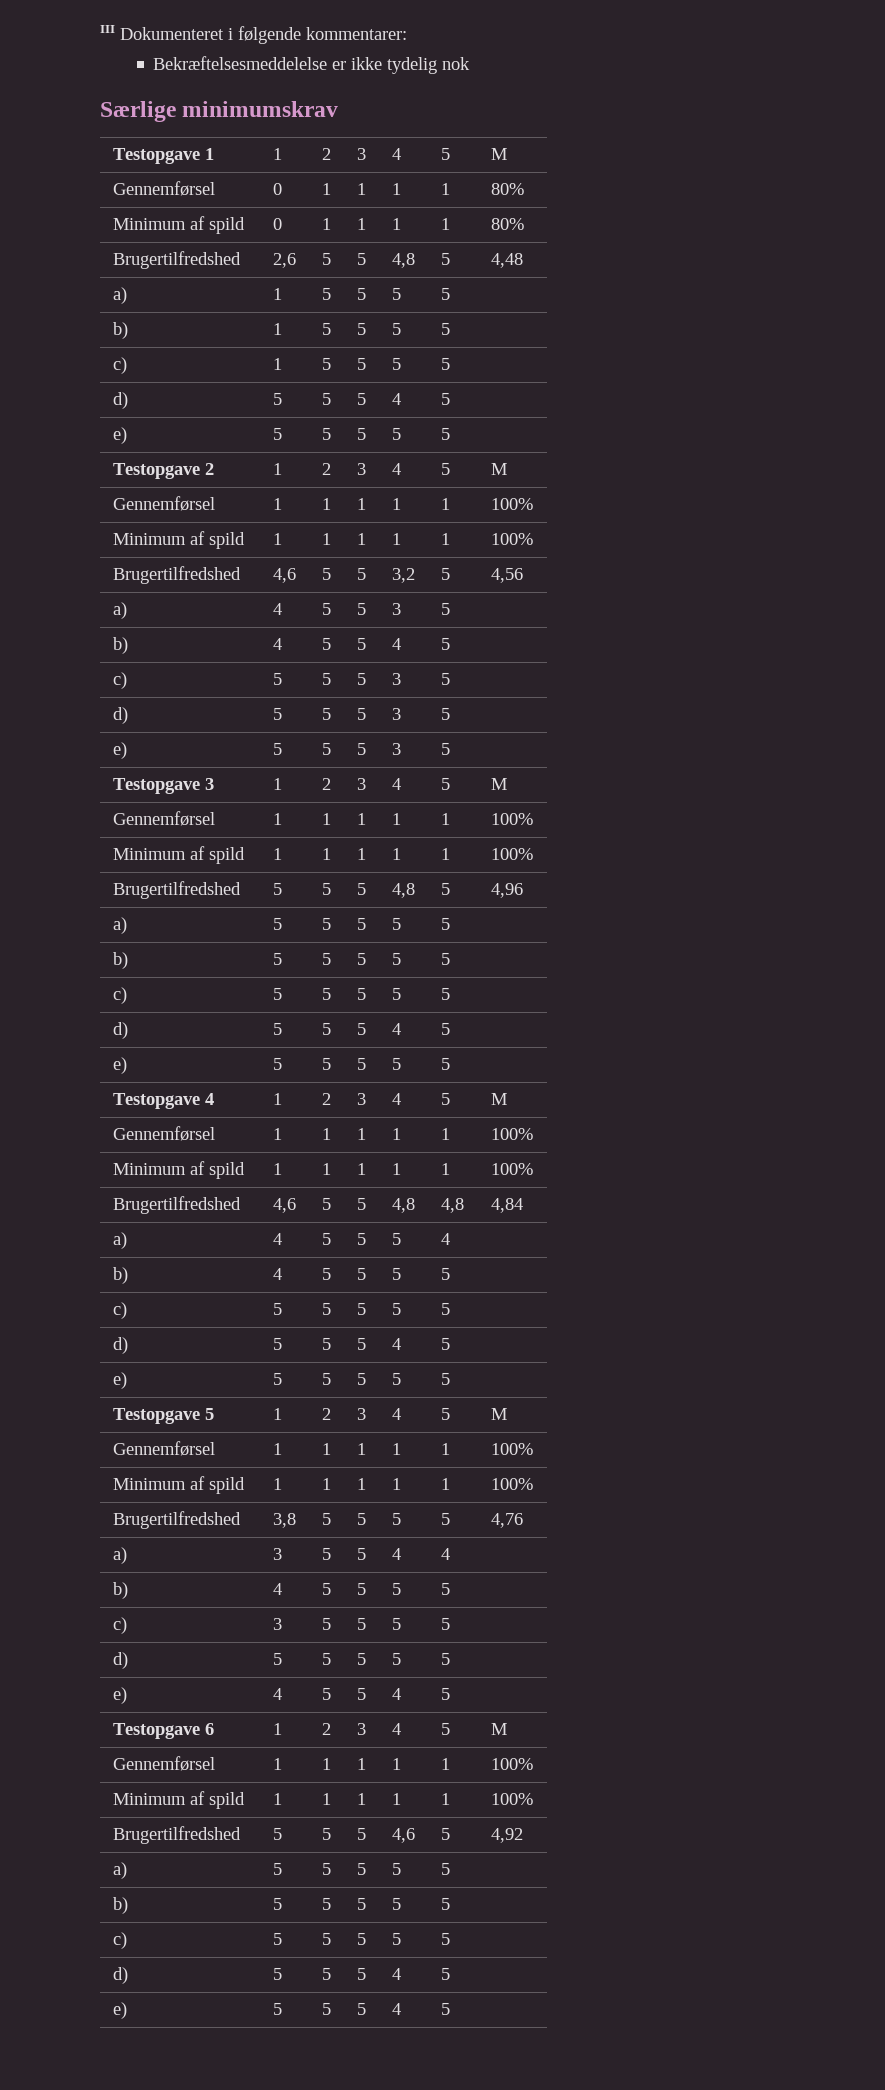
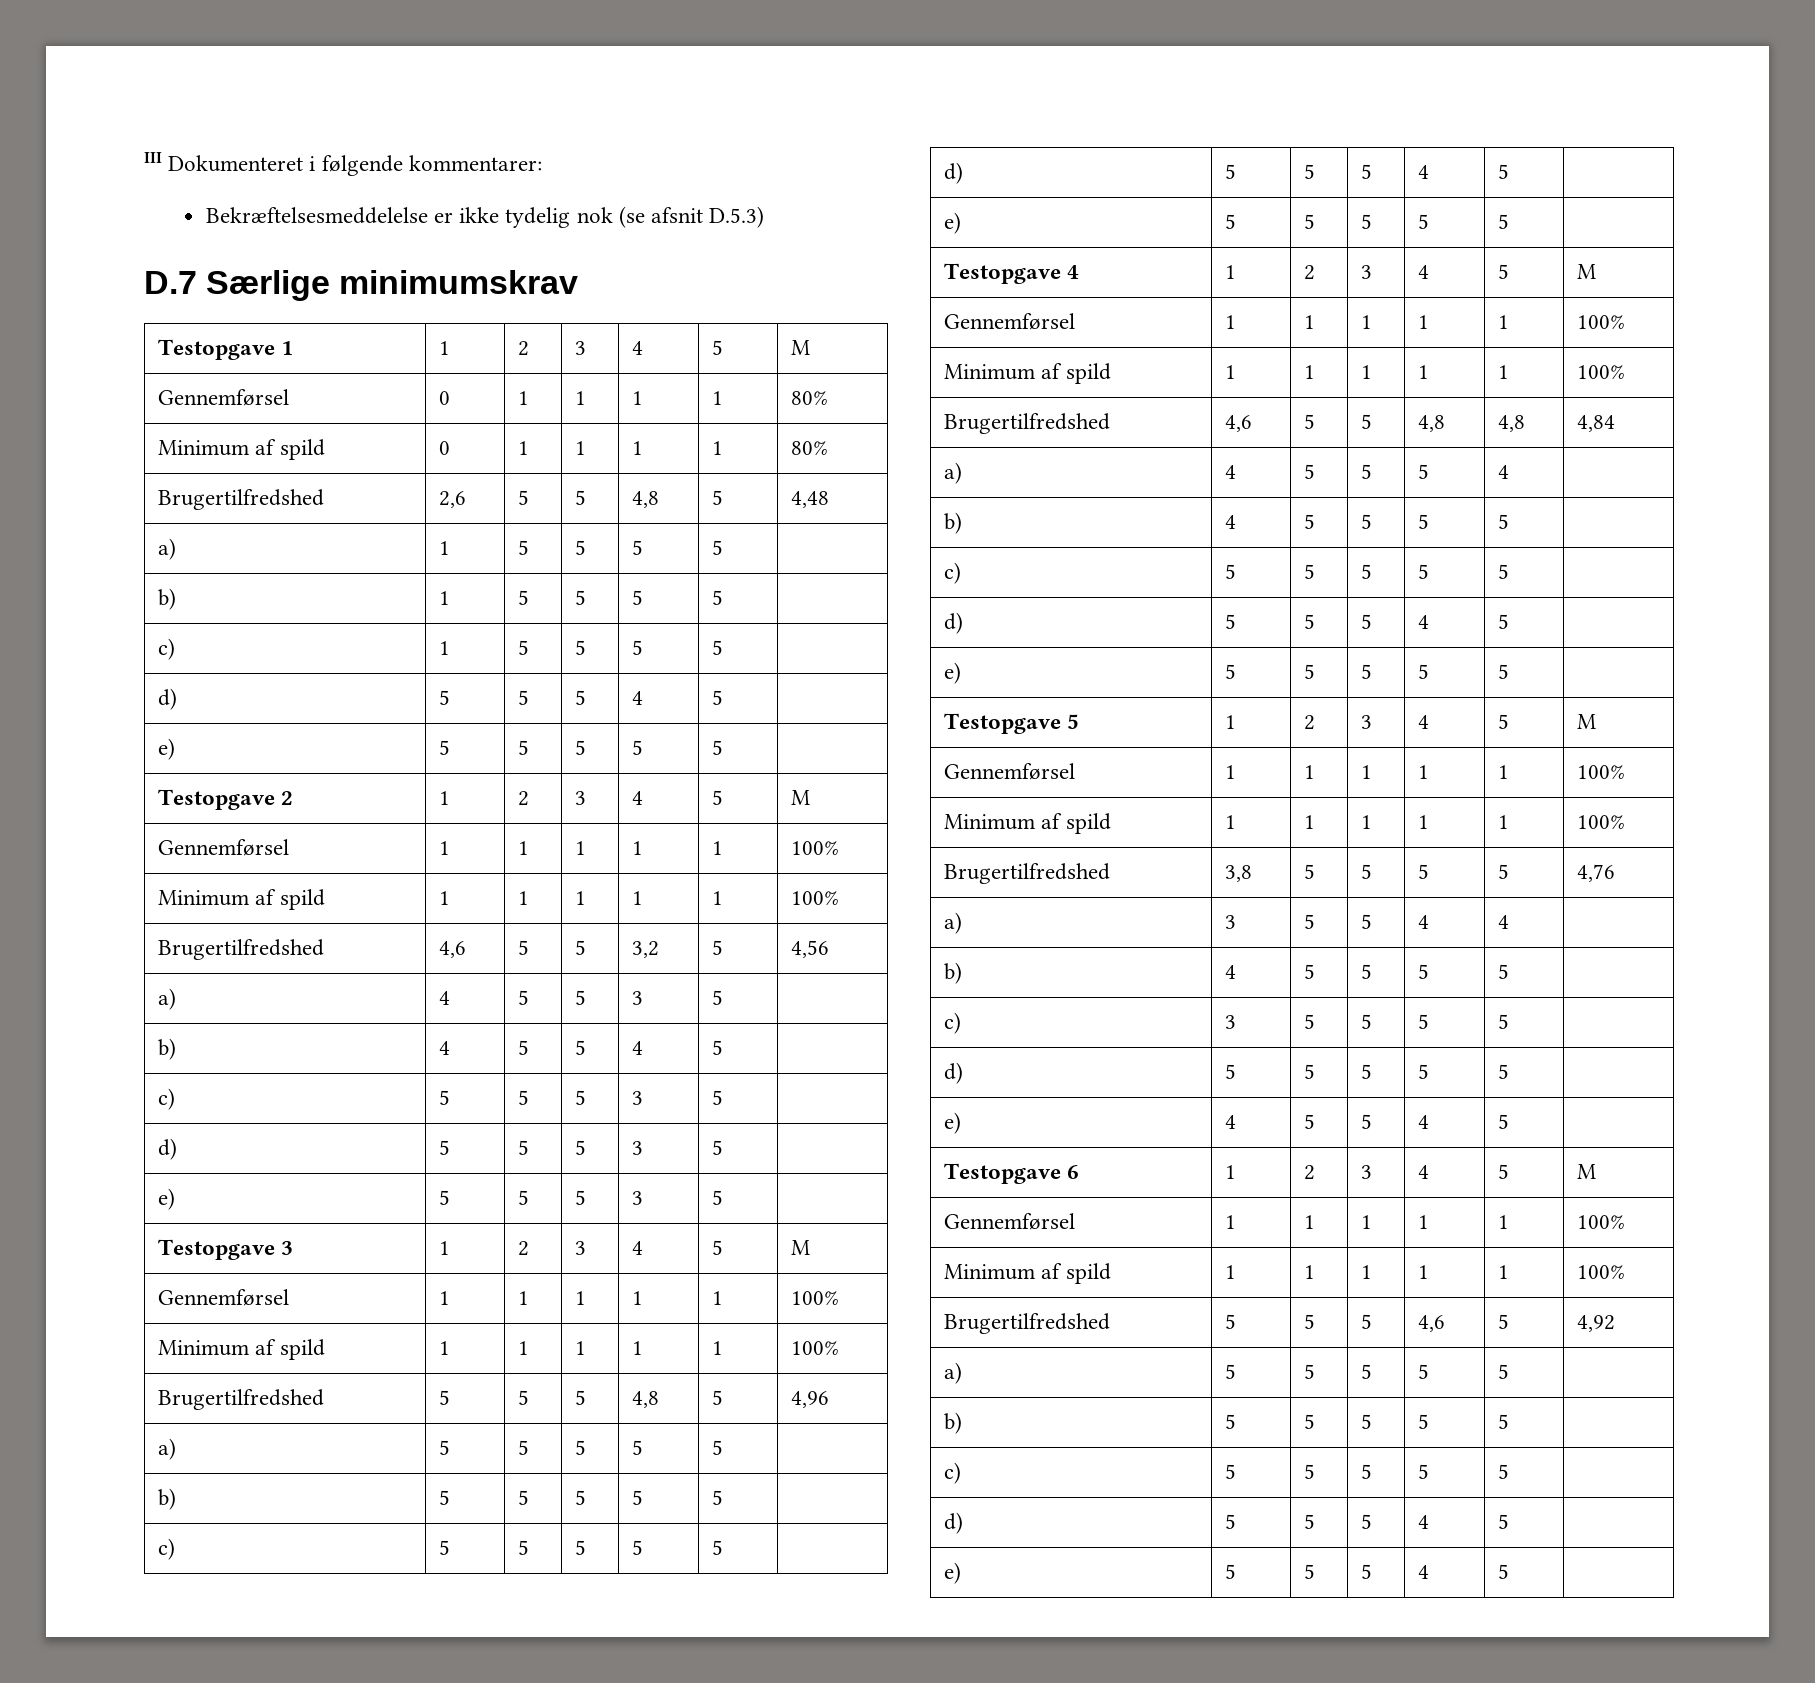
(471, 63) // -> [618,206,765,228] [144,271,197,294] (se afsnit D.5.3) // D.7

